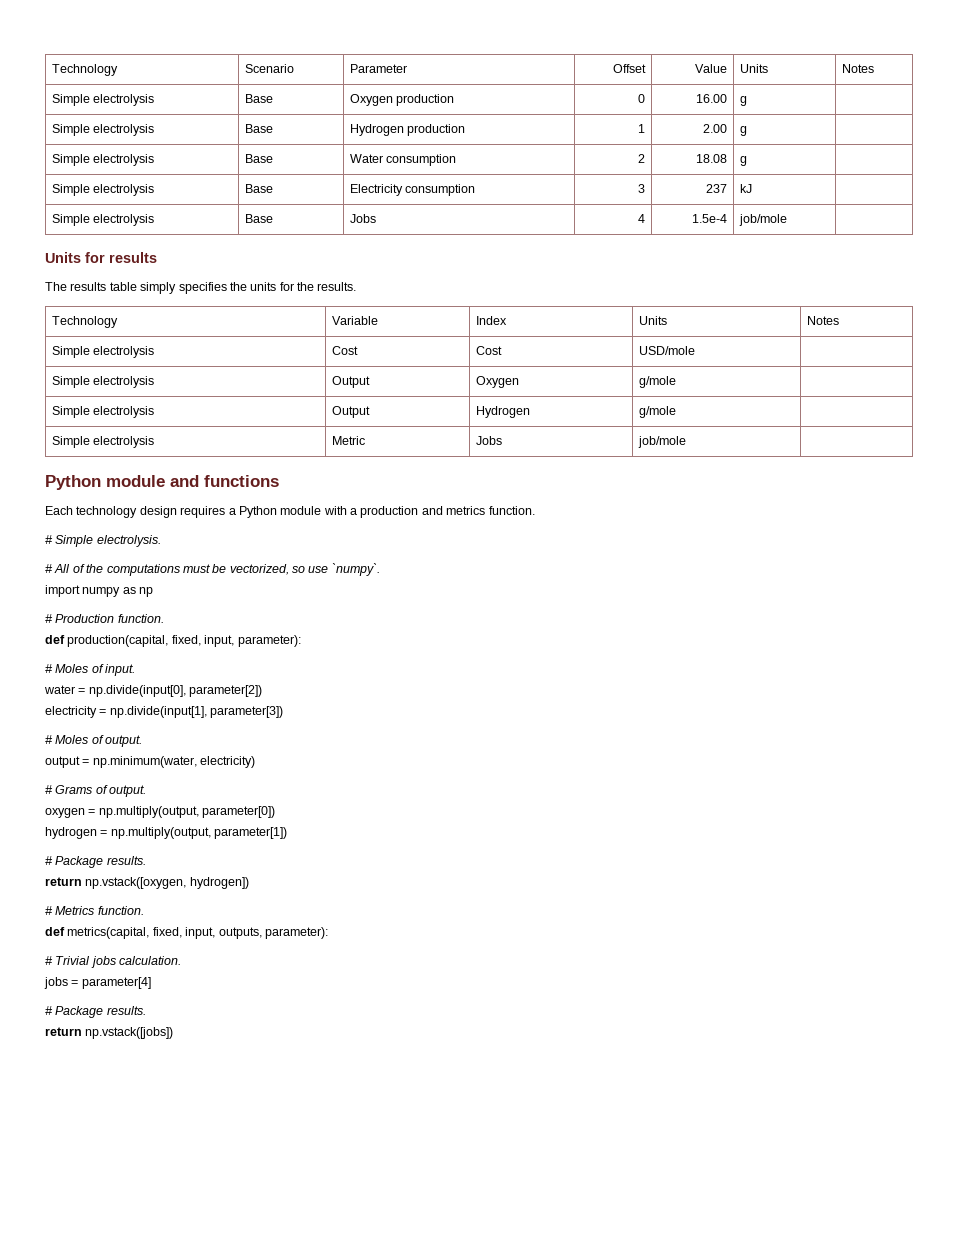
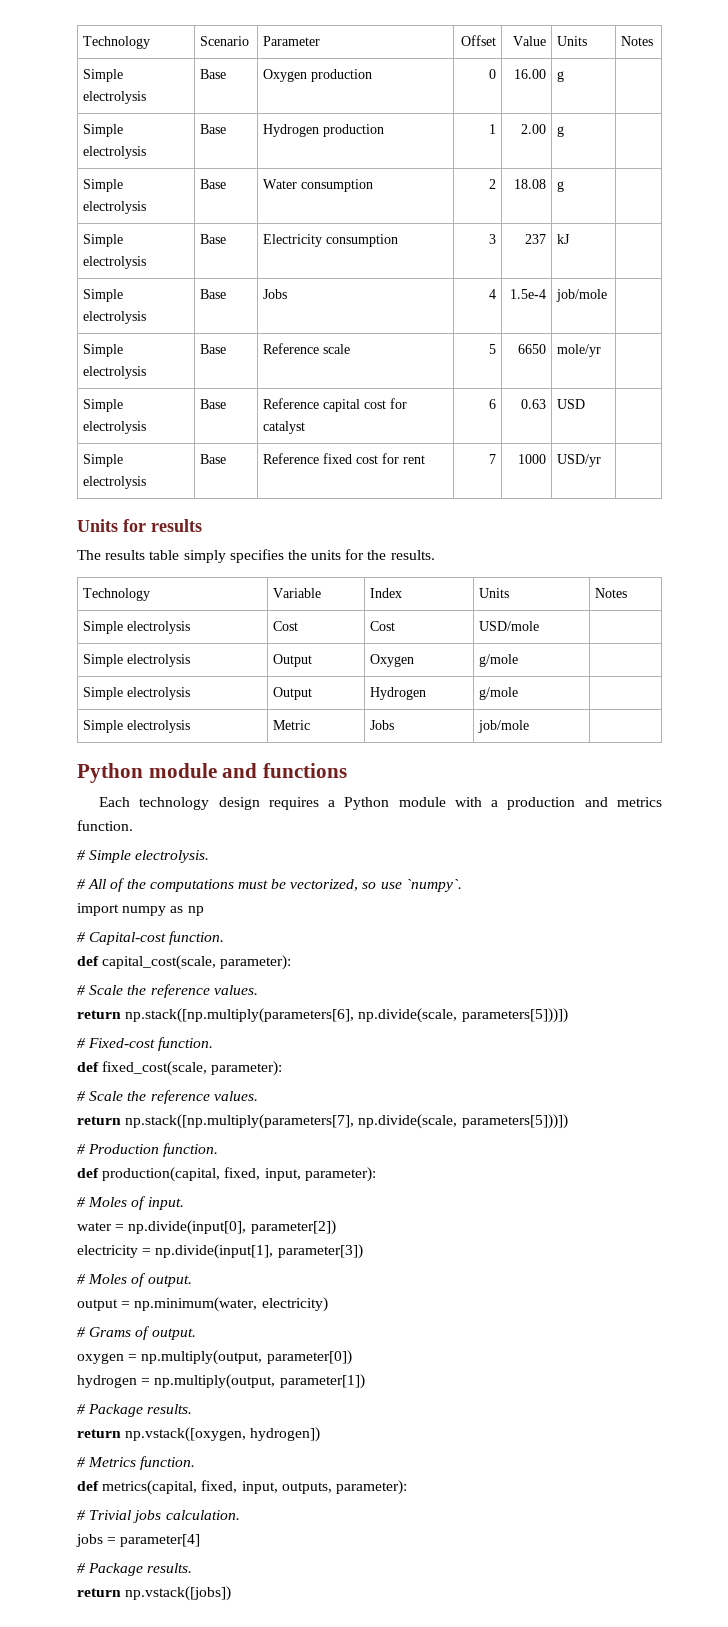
(788, 220) none -> [83,344,124,357] [83,366,147,379] [200,344,227,354] [263,343,351,354] [488,344,496,354] [517,344,546,354] [557,344,602,357] [83,399,124,412] [83,421,147,434] [200,399,227,409] [263,398,408,412] [263,421,306,434] [488,399,496,409] [520,399,546,409] [557,399,586,409] [83,454,124,467] [83,476,147,489] [200,454,227,464] [263,453,426,464] [488,454,496,464] [517,454,546,464] [557,454,602,467] // Simple electrolysis | Base | Reference scale | 5 | 6650 | mole/yr | // Simple electrolysis | Base | Reference capital cost for catalyst | 6 | 0.63 | USD | // Simple electrolysis | Base | Reference fixed cost for rent | 7 | 1000 | USD/yr |
(154, 592) none -> [77,931,225,945] [77,955,292,970] [77,984,258,998] [77,1008,568,1023] [77,1037,214,1051] [77,1061,283,1076] [77,1090,258,1104] [77,1114,568,1129] // # Capital-cost function. // def capital_cost(scale, parameter): // # Scale the reference values. // return np.stack([np.multiply(parameters[6], np.divide(scale, parameters[5]))]) // # Fixed-cost function. // def fixed_cost(scale, parameter): // # Scale the reference values. // return np.stack([np.multiply(parameters[7], np.divide(scale, parameters[5]))])

